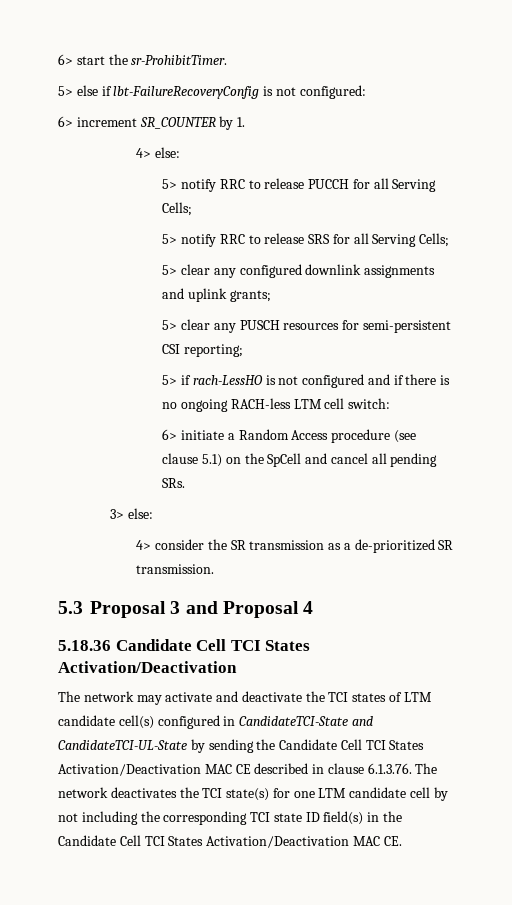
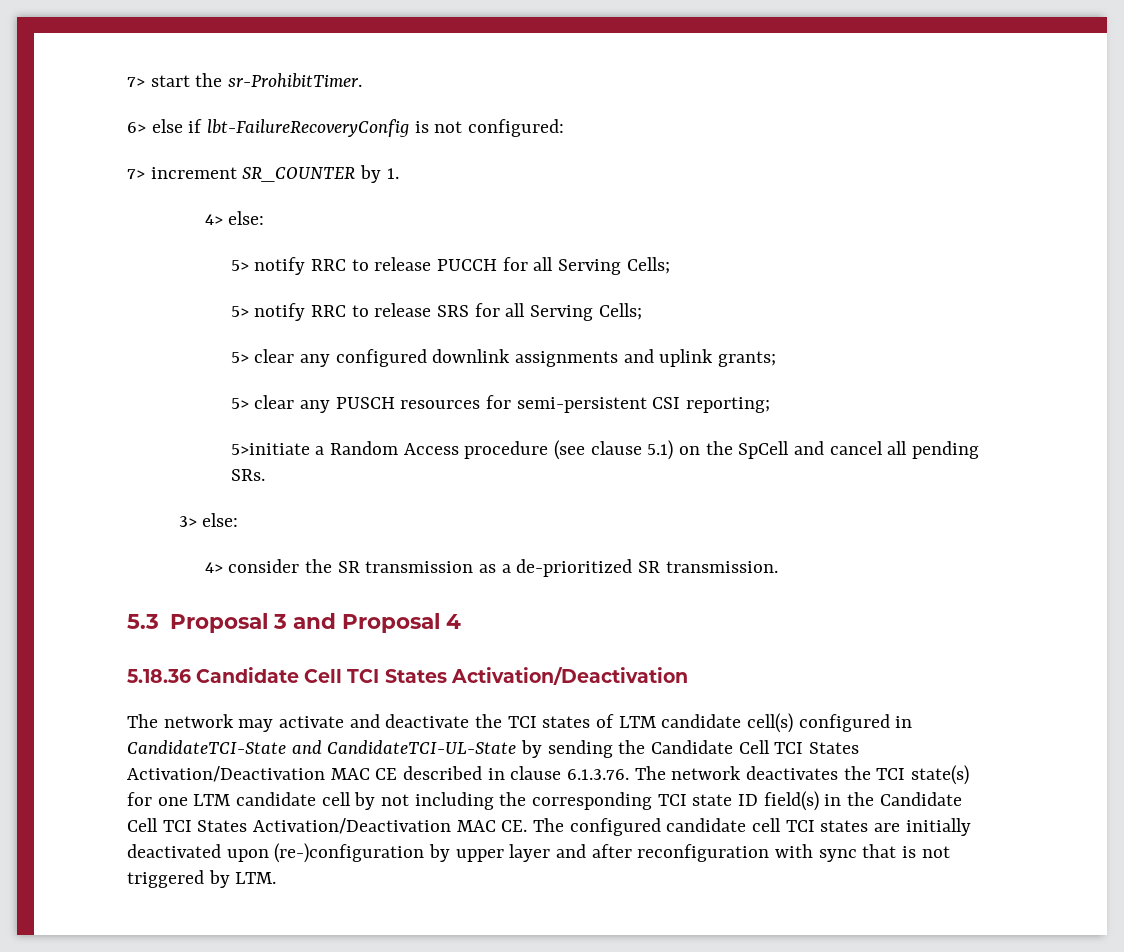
[58,54,73,65] 6> -> [127,77,145,87] 7>
[58,86,73,96] 5> -> [127,122,146,133] 6>
[58,116,73,127] 6> -> [127,169,145,179] 7>
[162,374,451,388] [162,398,391,412] [162,429,225,440] 5> if rach-LessHO is not configured and if there is no ongoing RACH-less LTM cell switch: // 6> initiate -> [230,443,310,455] 5>initiate
(402, 841) none -> [533,818,971,836] [127,843,950,863] [127,870,277,888] The configured candidate cell TCI states are initially deactivated upon (re-)configuration by upper layer and after reconfiguration with sync that is not triggered by LTM.

